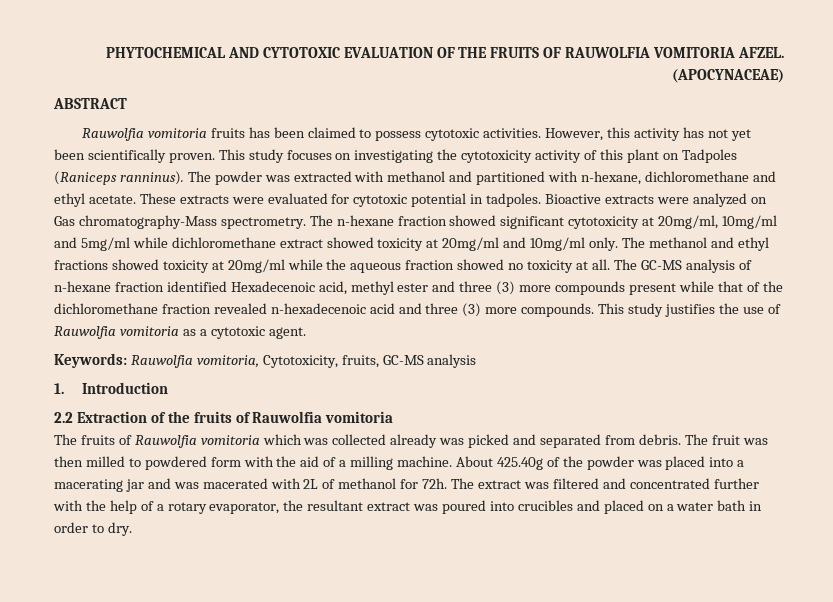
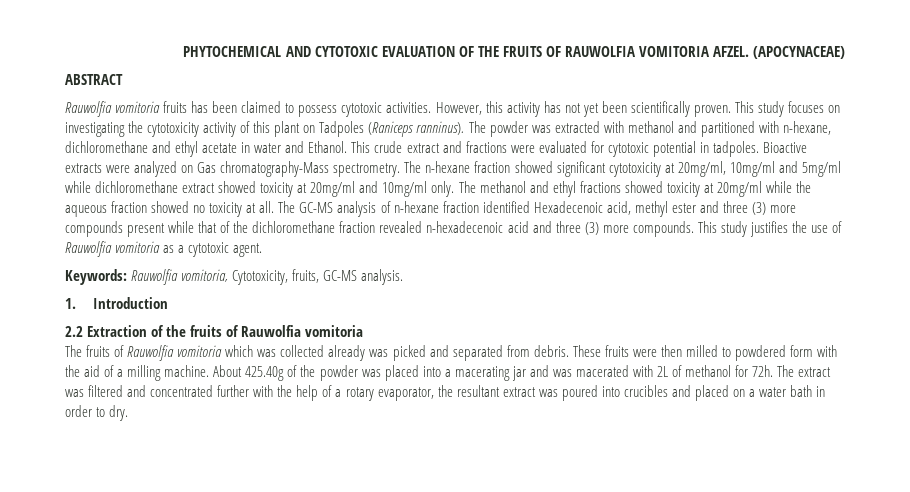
[88,193,229,204] acetate. These extracts -> [202,141,507,153] acetate in water and Ethanol. This crude extract and fractions
[427,354,477,368] analysis -> [361,269,404,285] analysis.
[684,434,768,445] The fruit was -> [572,345,657,357] These fruits were

